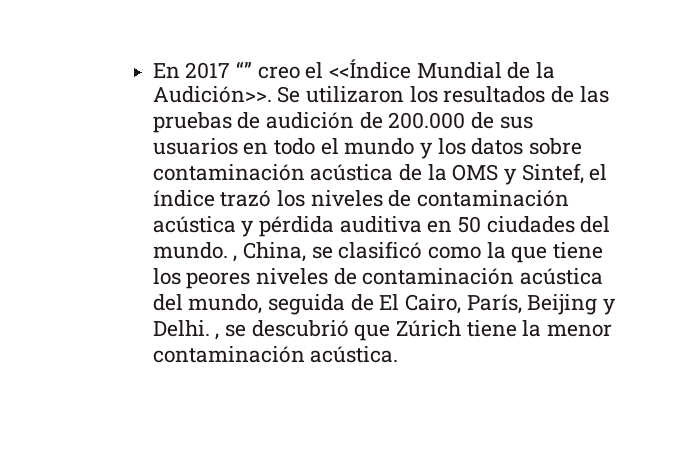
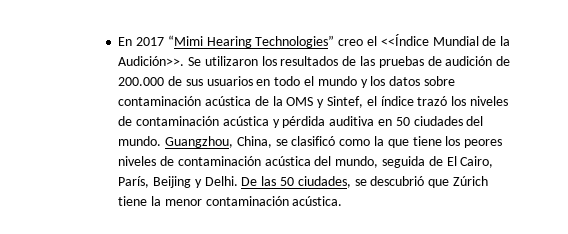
[235,61,252,78] “” -> [167,35,335,48] “Mimi Hearing Technologies”
[233,255,238,262] , -> [165,136,234,148] Guangzhou,
[215,333,220,340] , -> [241,176,351,188] De las 50 ciudades,

